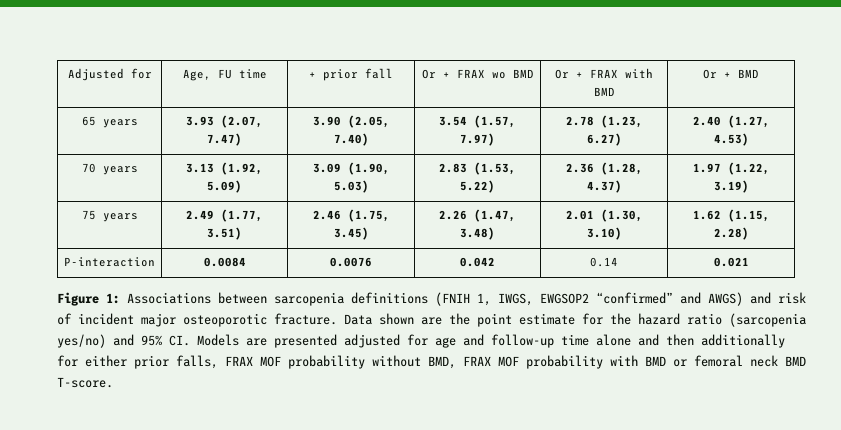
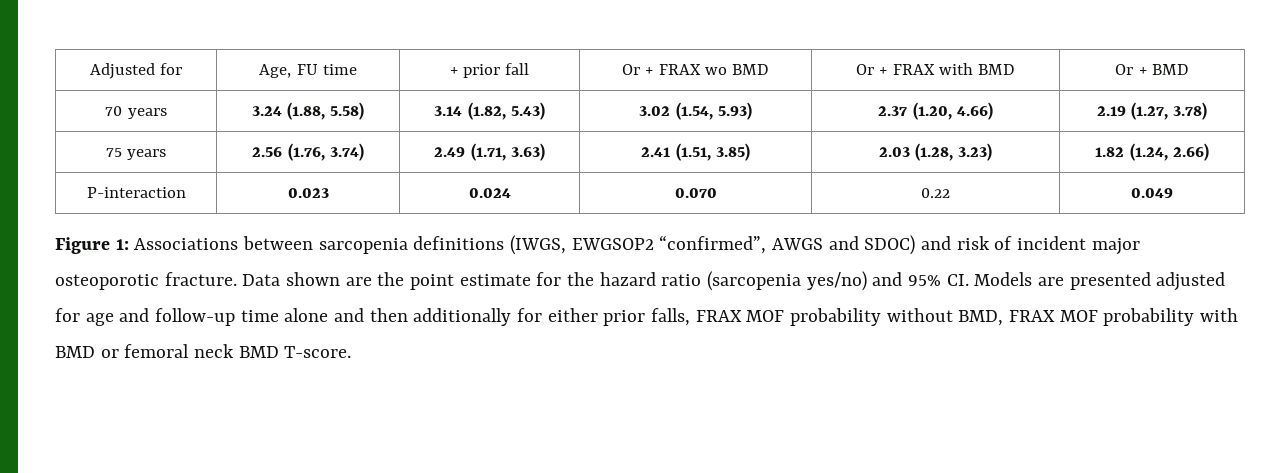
[81,116,138,128] [186,115,263,128] [207,133,242,146] [312,115,390,128] [333,133,369,146] [439,115,516,128] [460,133,495,146] [565,115,643,128] [586,133,622,146] [692,115,770,128] [713,133,749,146] [81,163,138,175] [186,162,263,175] [207,180,242,193] [312,162,390,175] [333,180,369,193] [439,162,516,175] [460,180,495,193] [565,162,643,175] [586,180,622,193] [692,162,770,175] [713,180,749,193] [81,210,138,222] [186,209,263,222] [207,227,242,240] [312,209,390,222] [333,227,369,240] [439,209,516,222] [460,227,495,240] [565,209,643,222] [586,227,622,240] [692,209,770,222] [713,227,749,240] [64,257,155,267] [203,257,246,267] [330,257,372,267] [460,257,495,267] [590,257,618,267] [713,257,749,267] 65 years | 3.93 (2.07, 7.47) | 3.90 (2.05, 7.40) | 3.54 (1.57, 7.97) | 2.78 (1.23, 6.27) | 2.40 (1.27, 4.53) // 70 years | 3.13 (1.92, 5.09) | 3.09 (1.90, 5.03) | 2.83 (1.53, 5.22) | 2.36 (1.28, 4.37) | 1.97 (1.22, 3.19) // 75 years | 2.49 (1.77, 3.51) | 2.46 (1.75, 3.45) | 2.26 (1.47, 3.48) | 2.01 (1.30, 3.10) | 1.62 (1.15, 2.28) // P-interaction | 0.0084 | 0.0076 | 0.042 | 0.14 | 0.021 -> [105,106,167,119] [251,102,365,120] [434,102,545,120] [639,102,752,120] [878,102,993,120] [1096,102,1208,120] [105,148,167,160] [252,143,364,161] [434,143,545,161] [641,143,750,161] [878,143,993,161] [1095,143,1209,161] [86,187,186,198] [287,188,329,198] [468,188,511,198] [674,188,717,198] [921,188,950,198] [1131,188,1173,198] 70 years | 3.24 (1.88, 5.58) | 3.14 (1.82, 5.43) | 3.02 (1.54, 5.93) | 2.37 (1.20, 4.66) | 2.19 (1.27, 3.78) // 75 years | 2.56 (1.76, 3.74) | 2.49 (1.71, 3.63) | 2.41 (1.51, 3.85) | 2.03 (1.28, 3.23) | 1.82 (1.24, 2.66) // P-interaction | 0.023 | 0.024 | 0.070 | 0.22 | 0.049
[435,292,743,306] (FNIH 1, IWGS, EWGSOP2 “confirmed” and AWGS) -> [510,235,916,255] (IWGS, EWGSOP2 “confirmed”, AWGS and SDOC)

